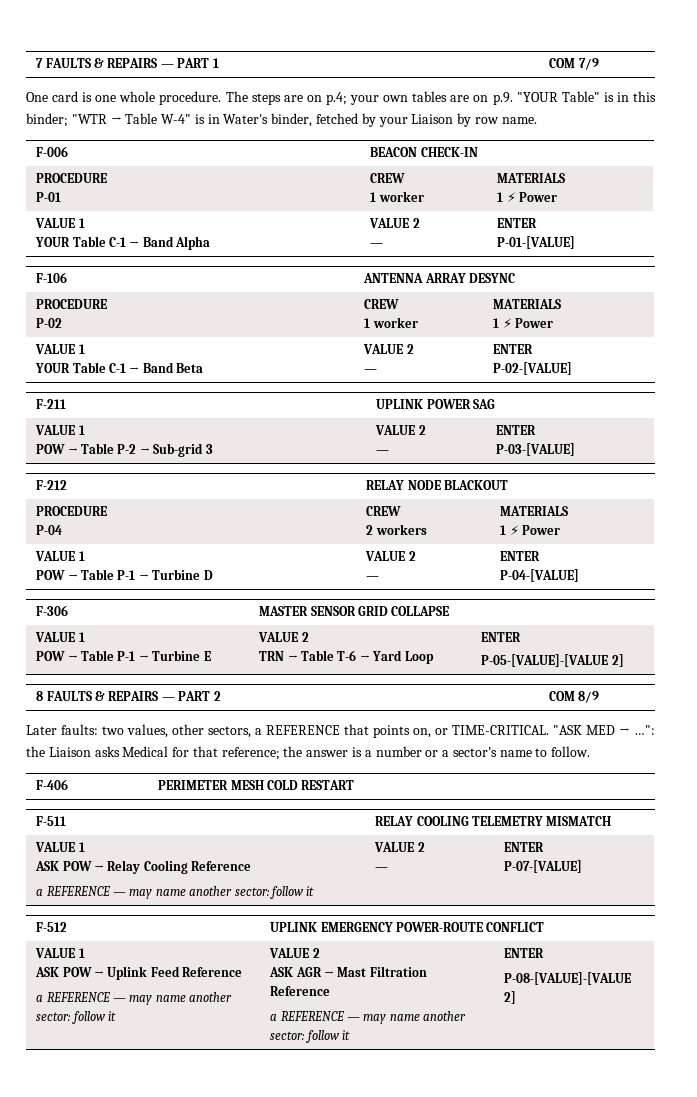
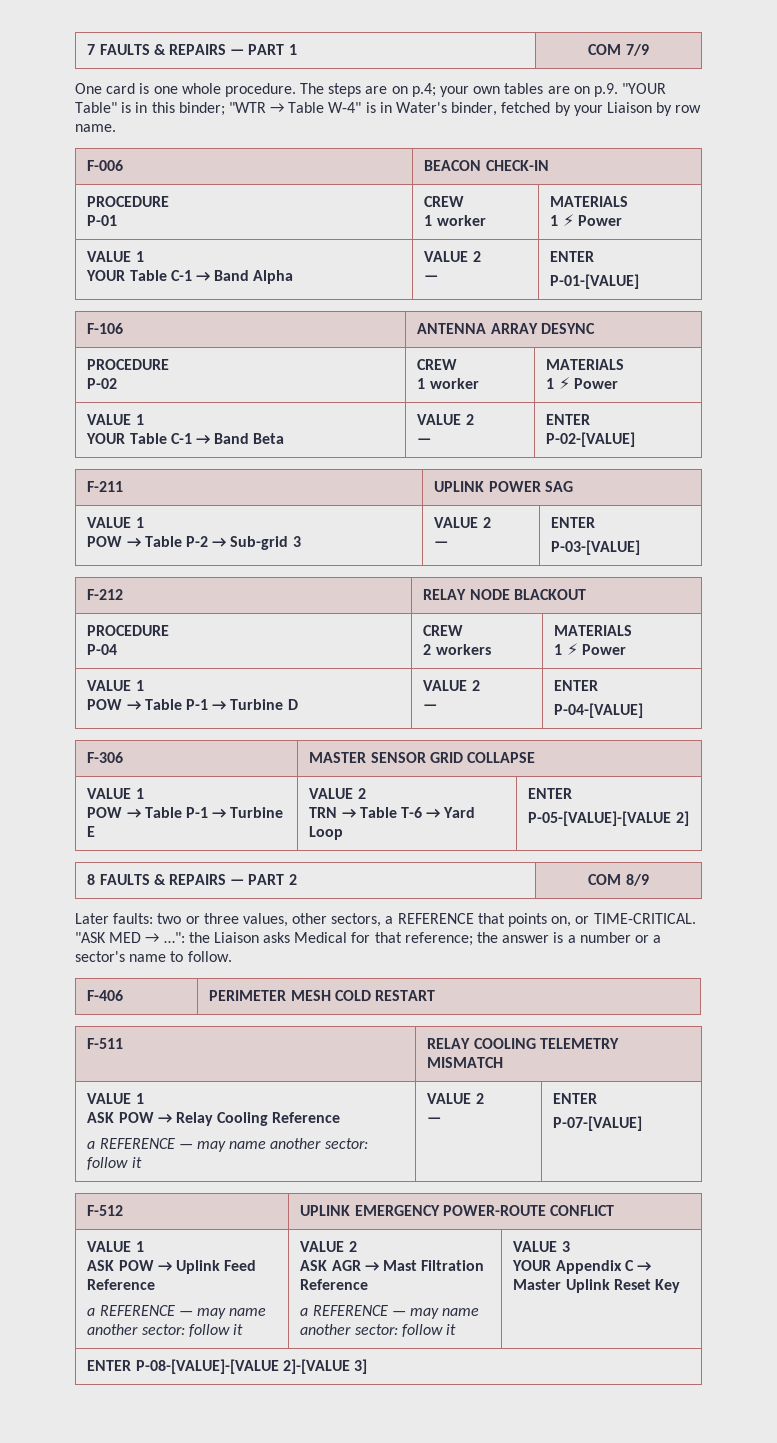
(124, 730) none -> [185,913,239,924] or three
[504,948,545,958] [504,972,632,985] [504,991,517,1004] ENTER // P-08-[VALUE]-[VALUE 2] -> [513,1241,570,1252] [512,1260,652,1274] [513,1279,680,1293] [87,1359,367,1374] VALUE 3 // YOUR Appendix C → Master Uplink Reset Key // ENTER P-08-[VALUE]-[VALUE 2]-[VALUE 3]

